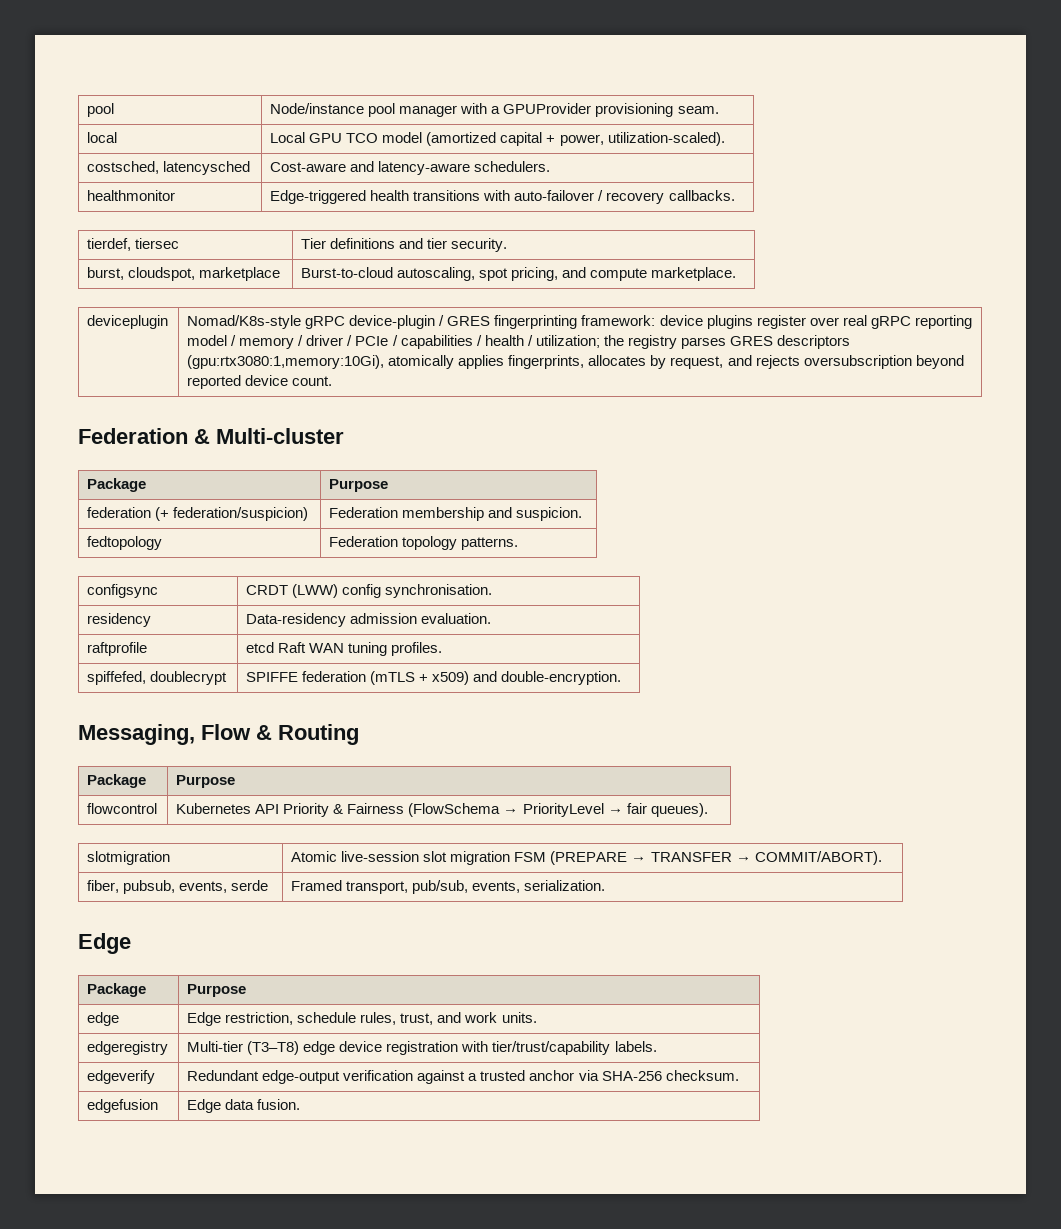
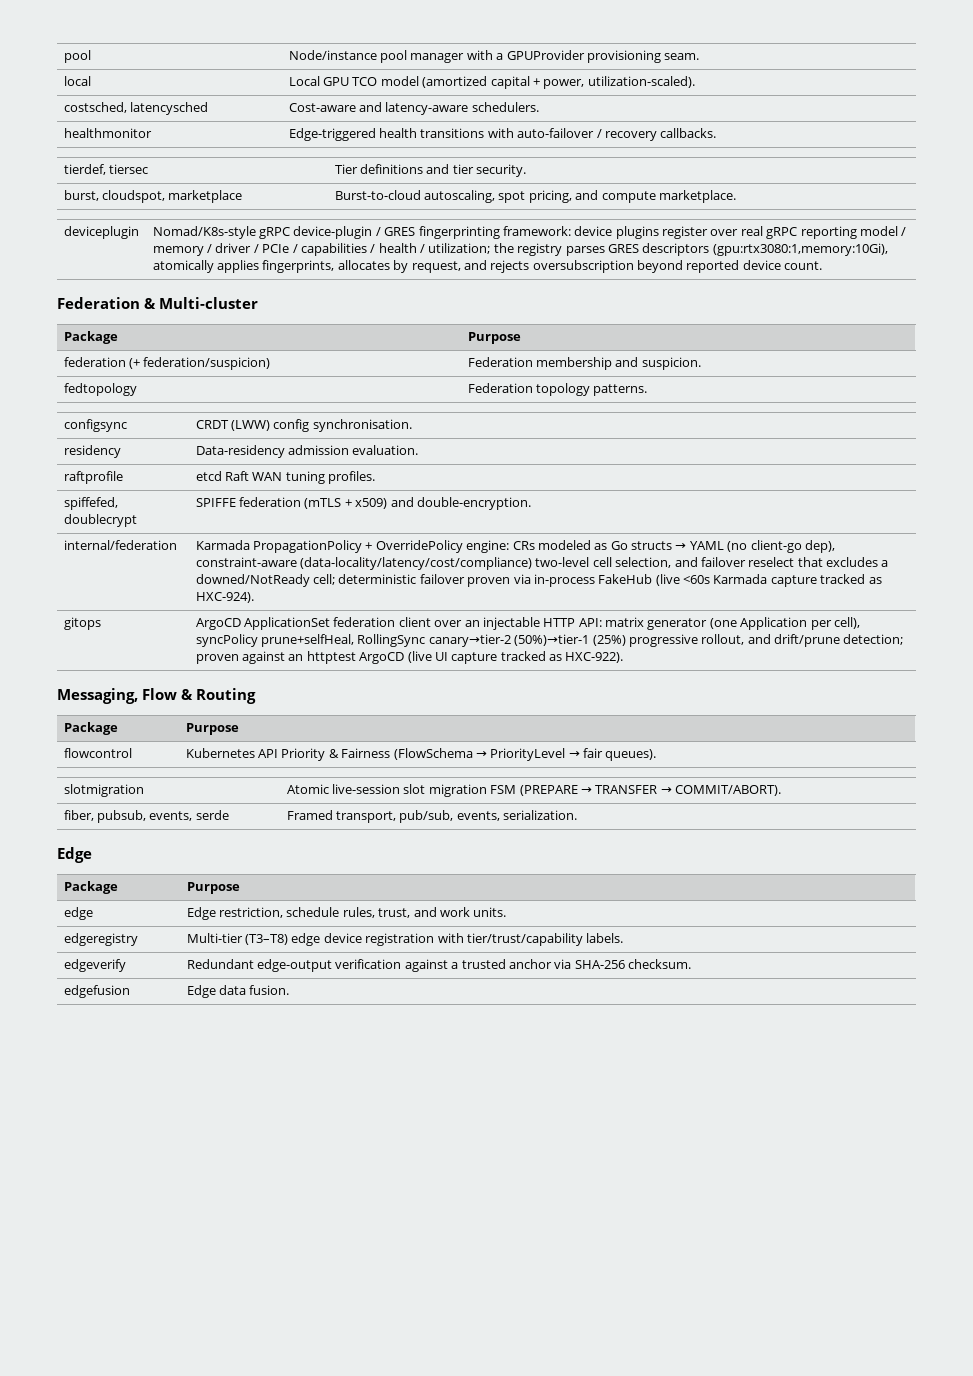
(622, 678) none -> [63,540,177,550] [195,540,835,553] [195,557,889,570] [195,574,882,587] [195,592,254,603] [63,617,101,630] [195,617,860,630] [195,634,904,647] [195,651,624,664] // internal/federation | Karmada PropagationPolicy + OverridePolicy engine: CRs modeled as Go structs → YAML (no client-go dep), constraint-aware (data-locality/latency/cost/compliance) two-level cell selection, and failover reselect that excludes a downed/NotReady cell; deterministic failover proven via in-process FakeHub (live <60s Karmada capture tracked as HXC-924). // gitops | ArgoCD ApplicationSet federation client over an injectable HTTP API: matrix generator (one Application per cell), syncPolicy prune+selfHeal, RollingSync canary→tier-2 (50%)→tier-1 (25%) progressive rollout, and drift/prune detection; proven against an httptest ArgoCD (live UI capture tracked as HXC-922).

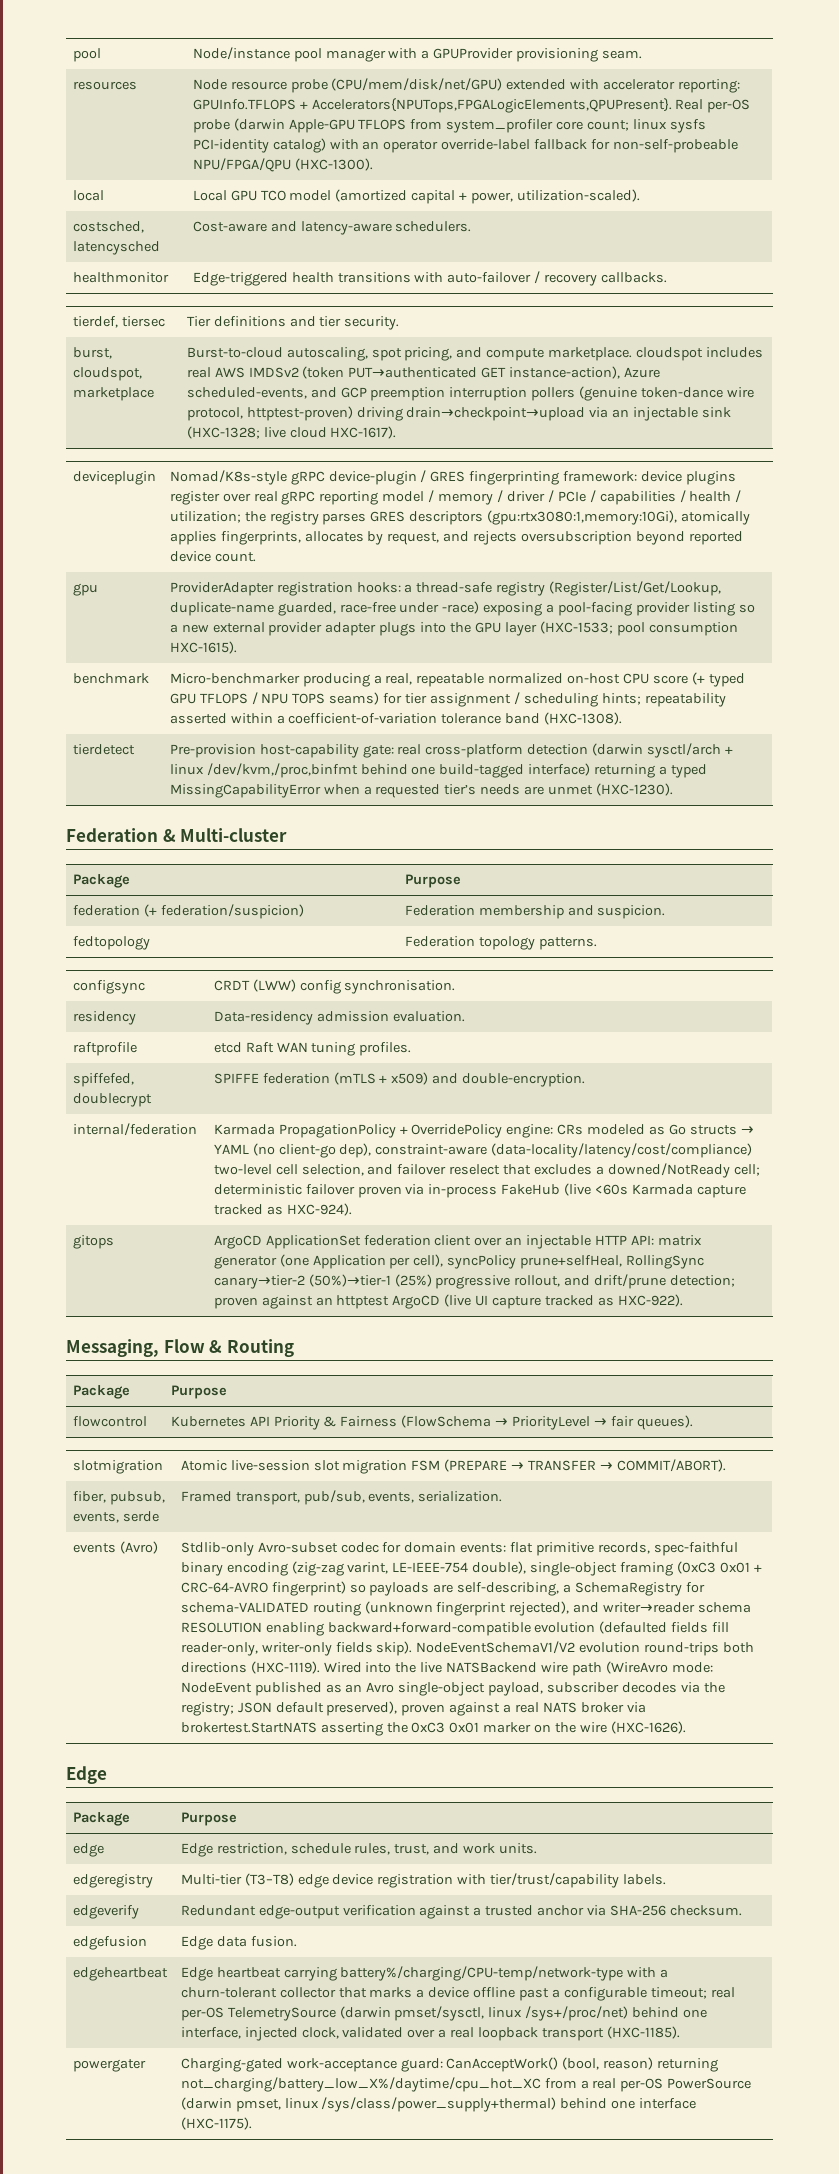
(700, 56) none -> [72,81,137,90] [192,78,741,93] [192,98,751,113] [192,118,706,133] [192,138,739,153] [192,158,373,172] // resources | Node resource probe (CPU/mem/disk/net/GPU) extended with accelerator reporting: GPUInfo.TFLOPS + Accelerators{NPUTops,FPGALogicElements,QPUPresent}. Real per-OS probe (darwin Apple-GPU TFLOPS from system_profiler core count; linux sysfs PCI-identity catalog) with an operator override-label fallback for non-self-probeable NPU/FPGA/QPU (HXC-1300).
(736, 196) none -> [636,347,764,361] [186,366,661,379] [186,386,755,401] [186,406,732,421] [186,426,397,439] cloudspot includes real AWS IMDSv2 (token PUT→authenticated GET instance-action), Azure scheduled-events, and GCP preemption interruption pollers (genuine token-dance wire protocol, httptest-proven) driving drain→checkpoint→upload via an injectable sink (HXC-1328; live cloud HXC-1617).
(823, 265) none -> [72,583,98,596] [169,581,722,596] [169,601,755,616] [169,621,738,636] [169,641,237,654] [72,673,149,684] [169,672,745,687] [169,692,726,707] [169,712,623,725] [72,744,135,755] [169,743,734,758] [169,763,708,778] [169,783,674,798] // gpu | ProviderAdapter registration hooks: a thread-safe registry (Register/List/Get/Lookup, duplicate-name guarded, race-free under -race) exposing a pool-facing provider listing so a new external provider adapter plugs into the GPU layer (HXC-1533; pool consumption HXC-1615). // benchmark | Micro-benchmarker producing a real, repeatable normalized on-host CPU score (+ typed GPU TFLOPS / NPU TOPS seams) for tier assignment / scheduling hints; repeatability asserted within a coefficient-of-variation tolerance band (HXC-1308). // tierdetect | Pre-provision host-capability gate: real cross-platform detection (darwin sysctl/arch + linux /dev/kvm,/proc,binfmt behind one build-tagged interface) returning a typed MissingCapabilityError when a requested tier’s needs are unmet (HXC-1230).
(578, 815) none -> [72,1541,158,1554] [180,1542,738,1556] [180,1561,762,1576] [180,1581,706,1596] [180,1601,752,1616] [180,1621,730,1636] [180,1641,755,1656] [180,1661,713,1676] [180,1682,725,1696] [180,1701,646,1716] [180,1721,686,1736] // events (Avro) | Stdlib-only Avro-subset codec for domain events: flat primitive records, spec-faithful binary encoding (zig-zag varint, LE-IEEE-754 double), single-object framing (0xC3 0x01 + CRC-64-AVRO fingerprint) so payloads are self-describing, a SchemaRegistry for schema-VALIDATED routing (unknown fingerprint rejected), and writer→reader schema RESOLUTION enabling backward+forward-compatible evolution (defaulted fields fill reader-only, writer-only fields skip). NodeEventSchemaV1/V2 evolution round-trips both directions (HXC-1119). Wired into the live NATSBackend wire path (WireAvro mode: NodeEvent published as an Avro single-object payload, subscriber decodes via the registry; JSON default preserved), proven against a real NATS broker via brokertest.StartNATS asserting the 0xC3 0x01 marker on the wire (HXC-1626).
(290, 990) none -> [72,1967,168,1981] [180,1966,669,1981] [180,1987,735,2001] [180,2006,708,2021] [180,2026,680,2041] [72,2059,146,2072] [180,2057,719,2072] [180,2077,752,2092] [180,2097,697,2112] [180,2117,252,2130] // edgeheartbeat | Edge heartbeat carrying battery%/charging/CPU-temp/network-type with a churn-tolerant collector that marks a device offline past a configurable timeout; real per-OS TelemetrySource (darwin pmset/sysctl, linux /sys+/proc/net) behind one interface, injected clock, validated over a real loopback transport (HXC-1185). // powergater | Charging-gated work-acceptance guard: CanAcceptWork() (bool, reason) returning not_charging/battery_low_X%/daytime/cpu_hot_XC from a real per-OS PowerSource (darwin pmset, linux /sys/class/power_supply+thermal) behind one interface (HXC-1175).

